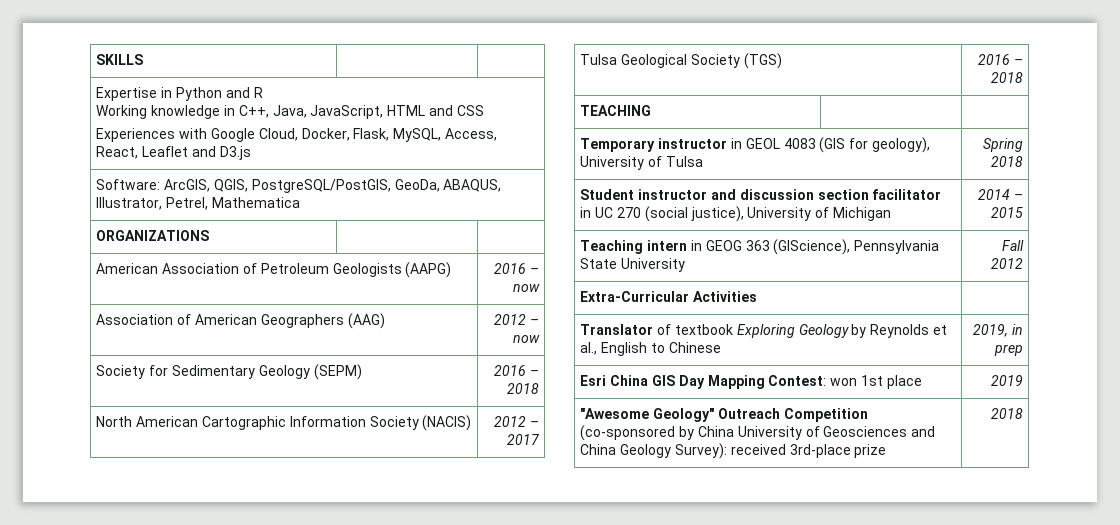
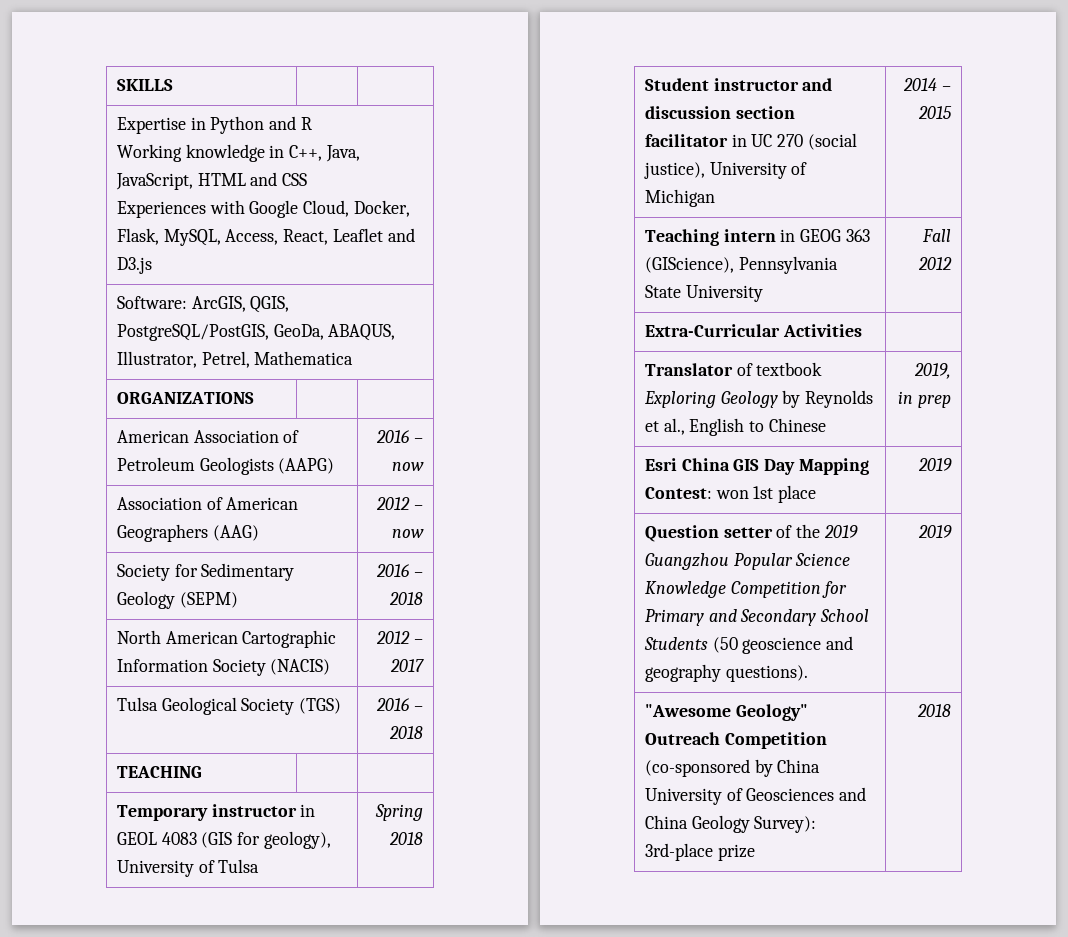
(1023, 380) none -> [644,524,858,542] [644,553,851,570] [644,581,848,598] [644,609,870,626] [643,636,854,654] [644,664,808,682] [918,525,953,538] // Question setter of the 2019 Guangzhou Popular Science Knowledge Competition for Primary and Secondary School Students (50 geoscience and geography questions). | 2019
[730,444,786,455] received -> (817, 824) none

